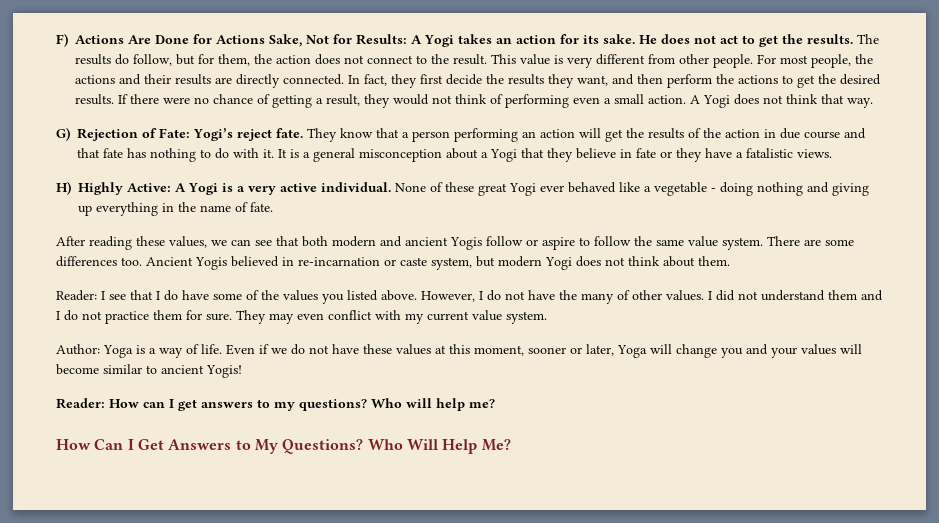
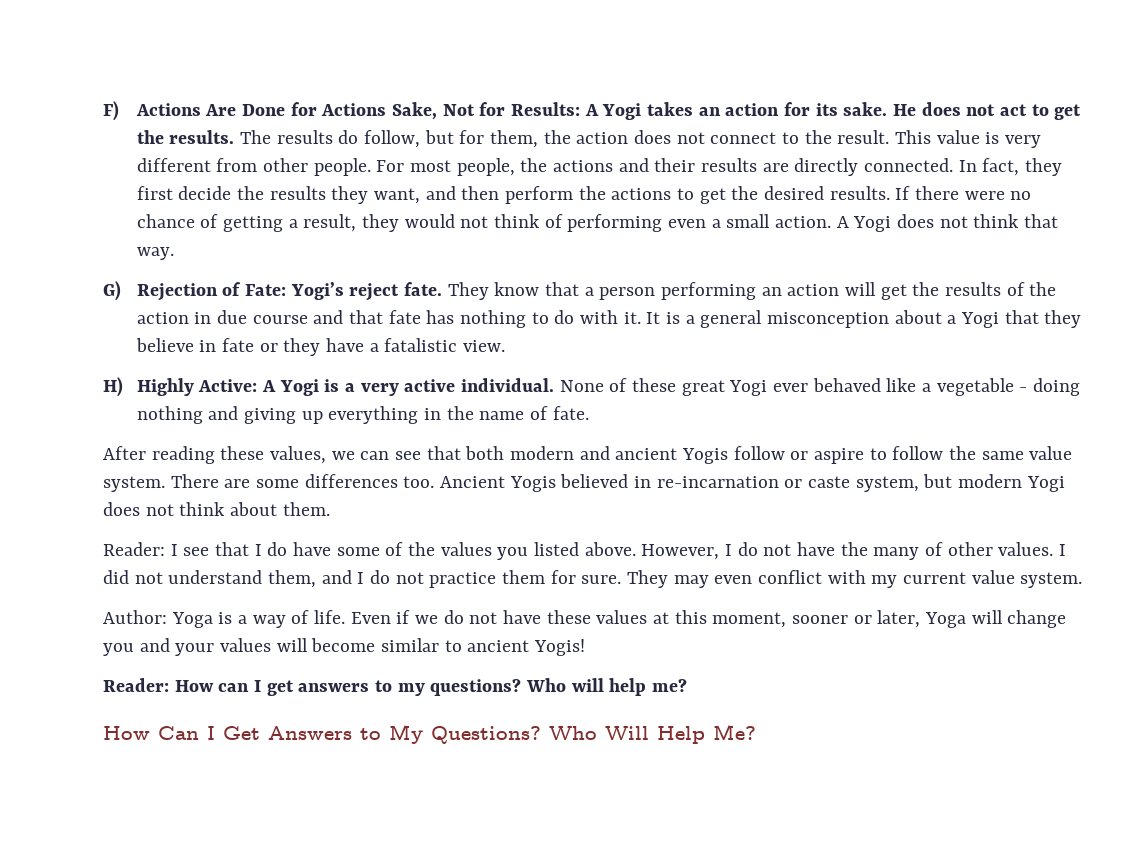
[797,149,832,158] views. -> [463,340,506,352] view.
[828,290,857,300] them -> [268,570,317,588] them,

